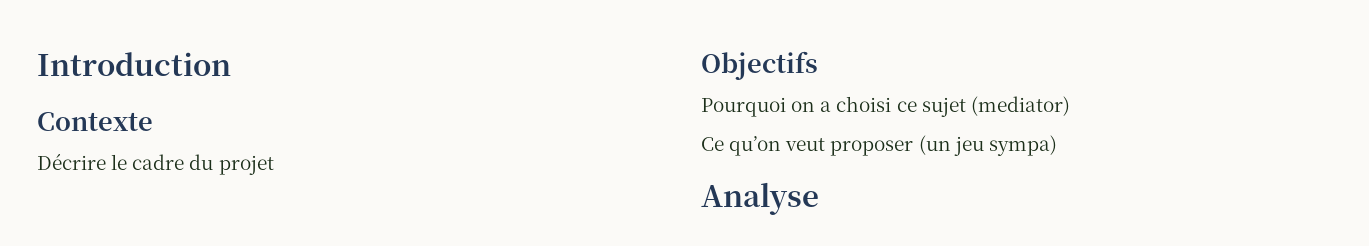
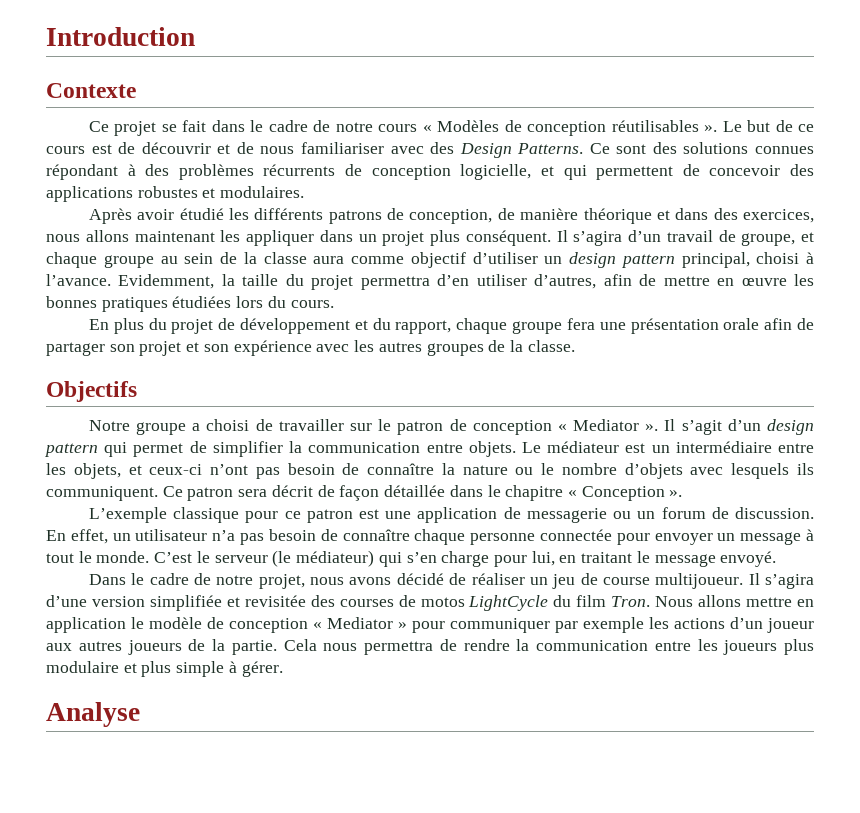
[37,153,274,175] [701,51,818,80] [701,96,1070,117] [701,135,1057,156] Décrire le cadre du projet // Objectifs // Pourquoi on a choisi ce sujet (mediator) // Ce qu’on veut proposer (un jeu sympa) -> [88,120,815,136] [46,142,814,158] [46,164,815,180] [46,186,305,202] [88,208,814,224] [46,230,814,246] [46,252,814,268] [46,274,814,290] [46,296,334,312] [88,318,814,334] [46,340,575,356] [46,381,137,402] [88,419,815,435] [44,441,814,457] [46,463,814,479] [46,485,683,501] [88,507,814,523] [46,529,814,545] [46,550,777,567] [88,573,814,589] [46,595,814,611] [46,617,814,633] [46,639,814,655] [46,661,283,677] Ce projet se fait dans le cadre de notre cours « Modèles de conception réutilisables ». Le but de ce cours est de découvrir et de nous familiariser avec des Design Patterns. Ce sont des solutions connues répondant à des problèmes récurrents de conception logicielle, et qui permettent de concevoir des applications robustes et modulaires. // Après avoir étudié les différents patrons de conception, de manière théorique et dans des exercices, nous allons maintenant les appliquer dans un projet plus conséquent. Il s’agira d’un travail de groupe, et chaque groupe au sein de la classe aura comme objectif d’utiliser un design pattern principal, choisi à l’avance. Evidemment, la taille du projet permettra d’en utiliser d’autres, afin de mettre en œuvre les bonnes pratiques étudiées lors du cours. // En plus du projet de développement et du rapport, chaque groupe fera une présentation orale afin de partager son projet et son expérience avec les autres groupes de la classe. // Objectifs // Notre groupe a choisi de travailler sur le patron de conception « Mediator ». Il s’agit d’un design pattern qui permet de simplifier la communication entre objets. Le médiateur est un intermédiaire entre les objets, et ceux-ci n’ont pas besoin de connaître la nature ou le nombre d’objets avec lesquels ils communiquent. Ce patron sera décrit de façon détaillée dans le chapitre « Conception ». // L’exemple classique pour ce patron est une application de messagerie ou un forum de discussion. En effet, un utilisateur n’a pas besoin de connaître chaque personne connectée pour envoyer un message à tout le monde. C’est le serveur (le médiateur) qui s’en charge pour lui, en traitant le message envoyé. // Dans le cadre de notre projet, nous avons décidé de réaliser un jeu de course multijoueur. Il s’agira d’une version simplifiée et revisitée des courses de motos LightCycle du film Tron. Nous allons mettre en application le modèle de conception « Mediator » pour communiquer par exemple les actions d’un joueur aux autres joueurs de la partie. Cela nous permettra de rendre la communication entre les joueurs plus modulaire et plus simple à gérer.

